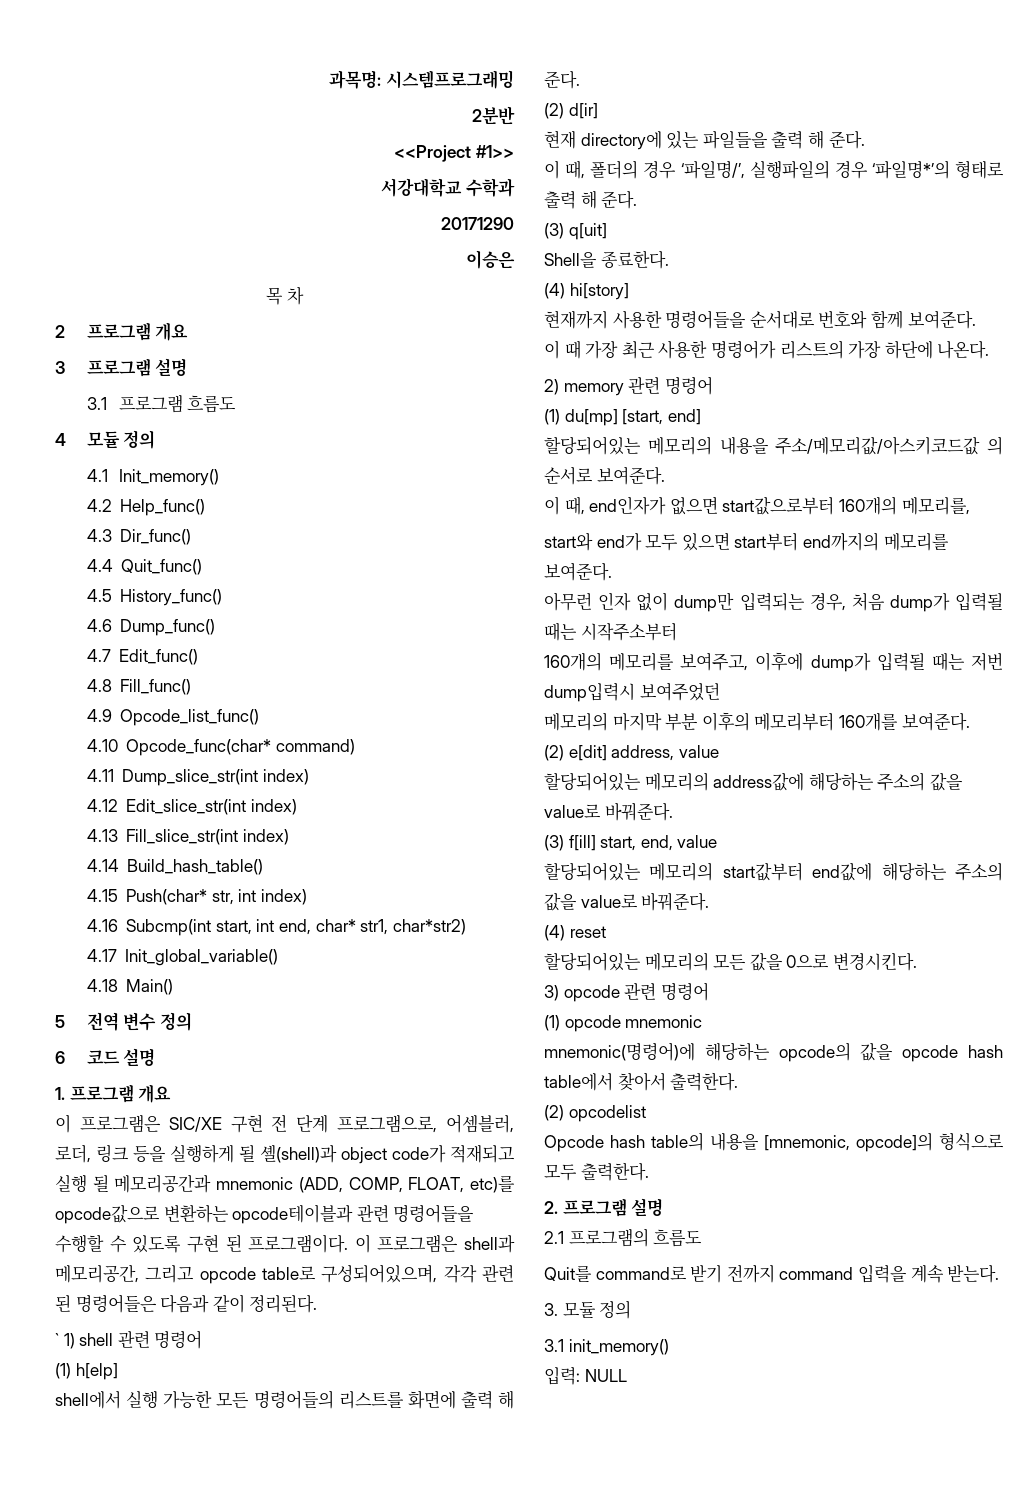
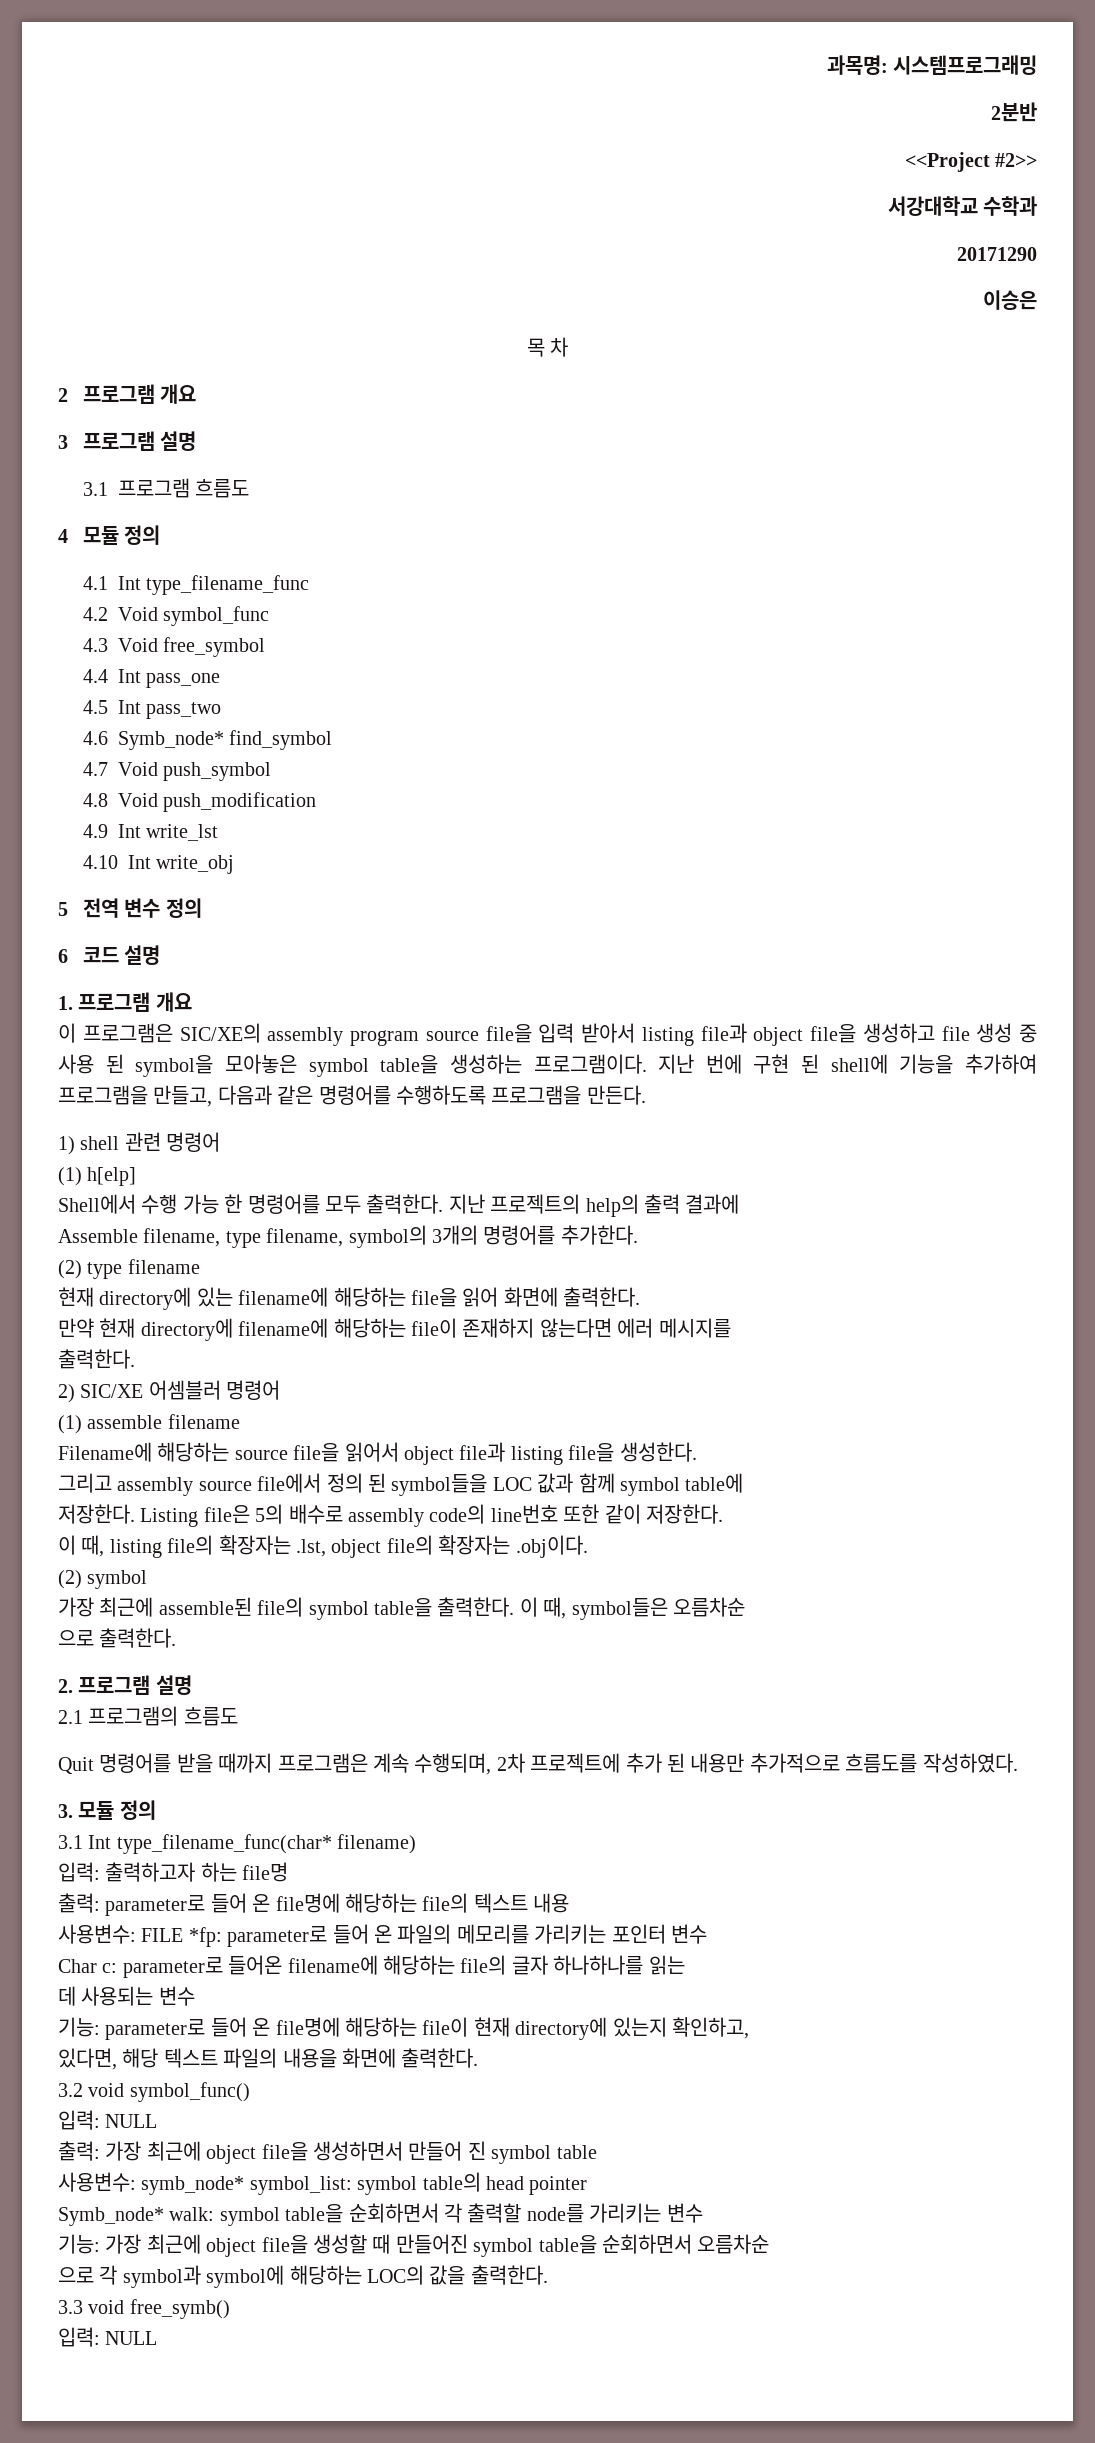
[475,145,514,158] #1>> -> [995,153,1037,167] #2>>
[118,469,219,486] Init_memory() -> [118,575,310,595] Int type_filename_func
[120,499,206,516] Help_func() -> [118,606,270,626] Void symbol_func
[120,529,192,545] Dir_func() -> [118,637,266,657] Void free_symbol
[121,559,203,575] Quit_func() -> [118,669,221,688] Int pass_one
[120,589,223,606] History_func() -> [118,700,222,719] Int pass_two
[120,619,216,636] Dump_func() -> [118,730,333,750] Symb_node* find_symbol
[119,649,199,665] Edit_func() -> [118,762,272,781] Void push_symbol
[120,679,192,695] Fill_func() -> [118,792,317,812] Void push_modification
[120,709,260,726] Opcode_list_func() -> [118,824,219,841] Int write_lst
[126,739,355,756] [86,769,309,786] [86,799,297,815] [86,829,289,845] [86,859,264,875] [86,889,308,905] [86,919,466,936] [86,949,279,966] [86,979,174,995] Opcode_func(char* command) // 4.11 Dump_slice_str(int index) // 4.12 Edit_slice_str(int index) // 4.13 Fill_slice_str(int index) // 4.14 Build_hash_table() // 4.15 Push(char* str, int index) // 4.16 Subcmp(int start, int end, char* str1, char*str2) // 4.17 Init_global_variable() // 4.18 Main() -> [128,855,235,874] Int write_obj
[168,1114,514,1133] [55,1144,515,1164] [55,1174,515,1193] [55,1204,475,1224] [55,1234,515,1253] [55,1264,514,1284] [55,1294,318,1313] [55,1333,59,1346] SIC/XE 구현 전 단계 프로그램으로, 어셈블러, 로더, 링크 등을 실행하게 될 셸(shell)과 object code가 적재되고 실행 될 메모리공간과 mnemonic (ADD, COMP, FLOAT, etc)를 opcode값으로 변환하는 opcode테이블과 관련 명령어들을 수행할 수 있도록 구현 된 프로그램이다. 이 프로그램은 shell과 메모리공간, 그리고 opcode table로 구성되어있으며, 각각 관련 된 명령어들은 다음과 같이 정리된다. // ` -> [179,1023,1037,1046] [58,1054,1037,1077] [58,1085,646,1107] SIC/XE의 assembly program source file을 입력 받아서 listing file과 object file을 생성하고 file 생성 중 사용 된 symbol을 모아놓은 symbol table을 생성하는 프로그램이다. 지난 번에 구현 된 shell에 기능을 추가하여 프로그램을 만들고, 다음과 같은 명령어를 수행하도록 프로그램을 만든다. //
[55,1390,514,1409] [544,71,580,89] [544,103,598,119] shell에서 실행 가능한 모든 명령어들의 리스트를 화면에 출력 해 준다. // (2) d[ir] -> [58,1194,740,1217] [58,1225,638,1248] [58,1259,200,1279] Shell에서 수행 가능 한 명령어를 모두 출력한다. 지난 프로젝트의 help의 출력 결과에 // Assemble filename, type filename, symbol의 3개의 명령어를 추가한다. // (2) type filename
[702,130,865,149] [544,160,1004,179] [544,190,638,209] [544,223,607,240] [544,250,669,269] [544,283,629,300] [544,310,976,329] [544,340,990,359] [544,376,713,396] [544,409,701,426] [544,436,1003,455] [544,466,665,485] [544,496,970,515] [544,532,949,551] [544,562,612,581] [544,592,1003,612] [544,622,677,641] [544,652,1004,672] [544,682,720,702] [544,712,970,731] [544,745,719,761] [544,772,963,791] [544,802,673,821] [544,835,718,851] [544,862,1003,881] [544,892,710,911] [544,925,606,941] [544,952,917,971] [544,982,709,1002] [544,1015,703,1032] [544,1042,1003,1062] [544,1072,739,1091] [544,1105,646,1122] [544,1132,1004,1152] [544,1164,577,1181] 파일들을 출력 해 준다. // 이 때, 폴더의 경우 ‘파일명/’, 실행파일의 경우 ‘파일명*’의 형태로 출력 해 준다. // (3) q[uit] // Shell을 종료한다. // (4) hi[story] // 현재까지 사용한 명령어들을 순서대로 번호와 함께 보여준다. // 이 때 가장 최근 사용한 명령어가 리스트의 가장 하단에 나온다. // 2) memory 관련 명령어 // (1) du[mp] [start, end] // 할당되어있는 메모리의 내용을 주소/메모리값/아스키코드값 의 순서로 보여준다. // 이 때, end인자가 없으면 start값으로부터 160개의 메모리를, // start와 end가 모두 있으면 start부터 end까지의 메모리를 보여준다. // 아무런 인자 없이 dump만 입력되는 경우, 처음 dump가 입력될 때는 시작주소부터 // 160개의 메모리를 보여주고, 이후에 dump가 입력될 때는 저번 dump입력시 보여주었던 // 메모리의 마지막 부분 이후의 메모리부터 160개를 보여준다. // (2) e[dit] address, value // 할당되어있는 메모리의 address값에 해당하는 주소의 값을 value로 바꿔준다. // (3) f[ill] start, end, value // 할당되어있는 메모리의 start값부터 end값에 해당하는 주소의 값을 value로 바꿔준다. // (4) reset // 할당되어있는 메모리의 모든 값을 0으로 변경시킨다. // 3) opcode 관련 명령어 // (1) opcode mnemonic // mnemonic(명령어)에 해당하는 opcode의 값을 opcode hash table에서 찾아서 출력한다. // (2) opcodelist // Opcode hash table의 내용을 [mnemonic, opcode]의 형식으로 모두 -> [238,1287,641,1307] [58,1318,731,1341] [58,1349,135,1369] [58,1380,281,1403] [58,1414,240,1434] [58,1442,697,1465] [58,1473,744,1496] [58,1504,723,1527] [58,1535,588,1558] [58,1570,148,1589] [58,1597,745,1620] [58,1630,94,1646] filename에 해당하는 file을 읽어 화면에 출력한다. // 만약 현재 directory에 filename에 해당하는 file이 존재하지 않는다면 에러 메시지를 // 출력한다. // 2) SIC/XE 어셈블러 명령어 // (1) assemble filename // Filename에 해당하는 source file을 읽어서 object file과 listing file을 생성한다. // 그리고 assembly source file에서 정의 된 symbol들을 LOC 값과 함께 symbol table에 // 저장한다. Listing file은 5의 배수로 assembly code의 line번호 또한 같이 저장한다. // 이 때, listing file의 확장자는 .lst, object file의 확장자는 .obj이다. // (2) symbol // 가장 최근에 assemble된 file의 symbol table을 출력한다. 이 때, symbol들은 오름차순 // 으로
[544,1264,1000,1283] [544,1300,632,1319] [544,1339,669,1356] Quit를 command로 받기 전까지 command 입력을 계속 받는다. // 3. 모듈 정의 // 3.1 init_memory() -> [58,1753,1018,1775] [58,1800,156,1820] [58,1834,417,1854] [58,1862,289,1882] [58,1893,570,1916] [58,1924,707,1947] [58,1955,685,1978] [58,1986,195,2006] [58,2017,749,2040] [58,2048,479,2070] [58,2082,250,2102] [58,2110,158,2130] [58,2141,597,2164] [58,2172,588,2195] [58,2203,703,2226] [58,2234,770,2257] [58,2265,548,2288] [58,2299,230,2319] Quit 명령어를 받을 때까지 프로그램은 계속 수행되며, 2차 프로젝트에 추가 된 내용만 추가적으로 흐름도를 작성하였다. // 3. 모듈 정의 // 3.1 Int type_filename_func(char* filename) // 입력: 출력하고자 하는 file명 // 출력: parameter로 들어 온 file명에 해당하는 file의 텍스트 내용 // 사용변수: FILE *fp: parameter로 들어 온 파일의 메모리를 가리키는 포인터 변수 // Char c: parameter로 들어온 filename에 해당하는 file의 글자 하나하나를 읽는 // 데 사용되는 변수 // 기능: parameter로 들어 온 file명에 해당하는 file이 현재 directory에 있는지 확인하고, // 있다면, 해당 텍스트 파일의 내용을 화면에 출력한다. // 3.2 void symbol_func() // 입력: NULL // 출력: 가장 최근에 object file을 생성하면서 만들어 진 symbol table // 사용변수: symb_node* symbol_list: symbol table의 head pointer // Symb_node* walk: symbol table을 순회하면서 각 출력할 node를 가리키는 변수 // 기능: 가장 최근에 object file을 생성할 때 만들어진 symbol table을 순회하면서 오름차순 // 으로 각 symbol과 symbol에 해당하는 LOC의 값을 출력한다. // 3.3 void free_symb()

